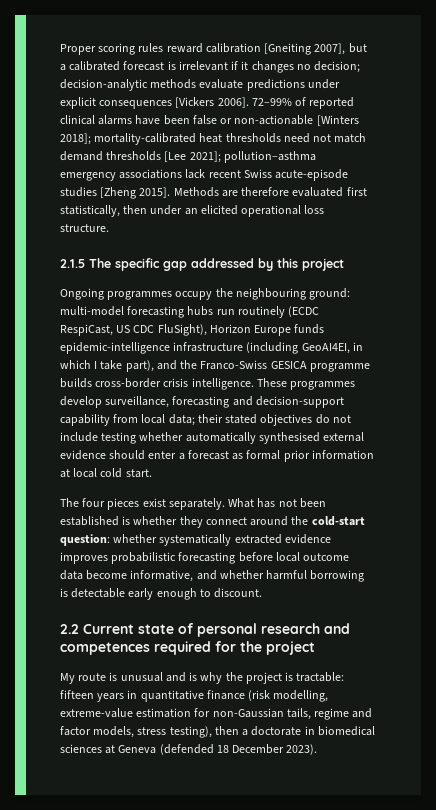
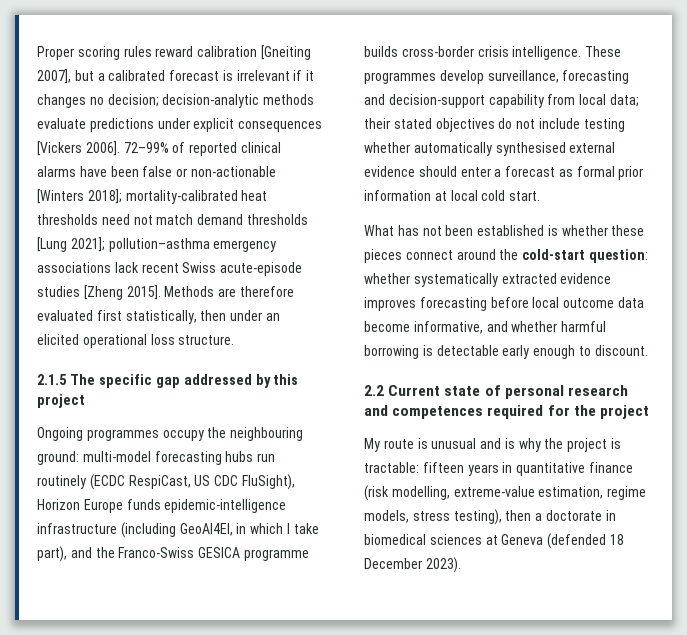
[164,151,187,162] [Lee -> [37,237,67,252] [Lung
[60,498,225,510] The four pieces exist separately. -> (541, 196) none
[179,516,203,528] they -> [611,225,645,236] [364,249,402,263] these pieces
[111,552,177,564] probabilistic -> (416, 304) none
[136,708,373,720] [60,726,91,736] estimation for non-Gaussian tails, regime and factor -> [538,486,647,500] estimation, regime

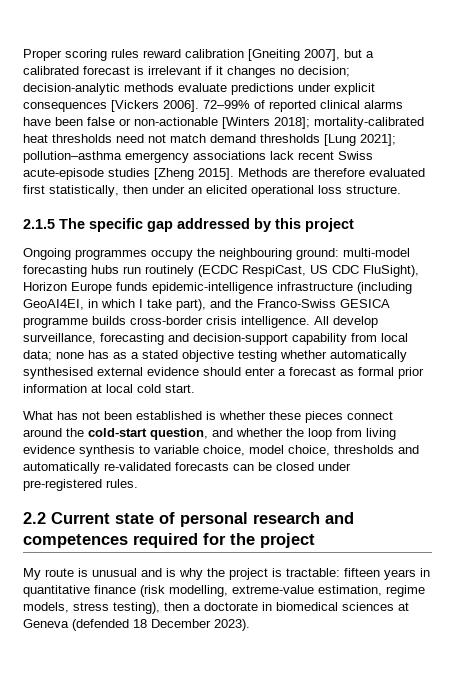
[585,46,622,57] [364,72,436,84] These programmes -> [314,316,329,325] All
[364,118,580,132] their stated objectives do not include -> [56,350,234,362] none has as a stated objective
[588,249,648,263] [364,273,612,287] [364,297,644,311] [364,321,607,334] [364,345,648,359] question: whether systematically extracted evidence improves forecasting before local outcome data become informative, and whether harmful borrowing is detectable early enough to discount. -> [150,428,396,440] [23,445,419,457] [23,462,351,474] [23,479,138,491] question, and whether the loop from living evidence synthesis to variable choice, model choice, thresholds and automatically re-validated forecasts can be closed under pre-registered rules.

